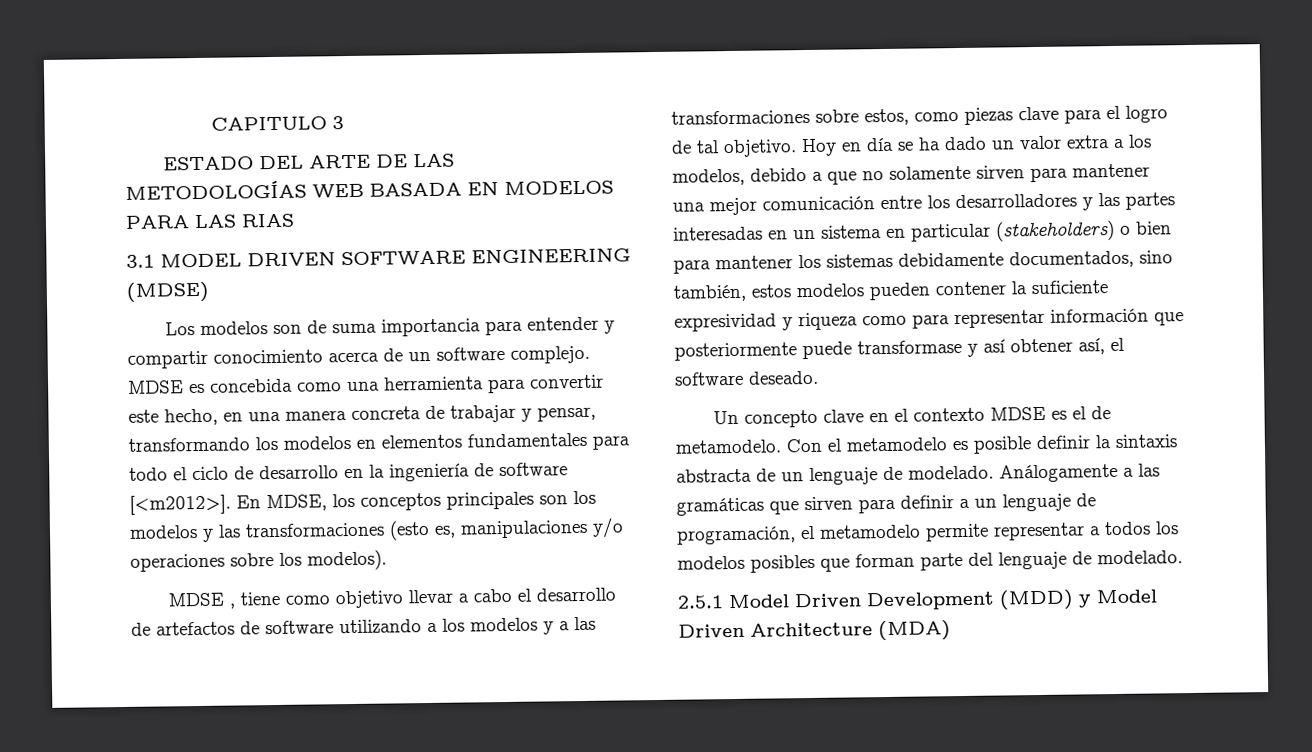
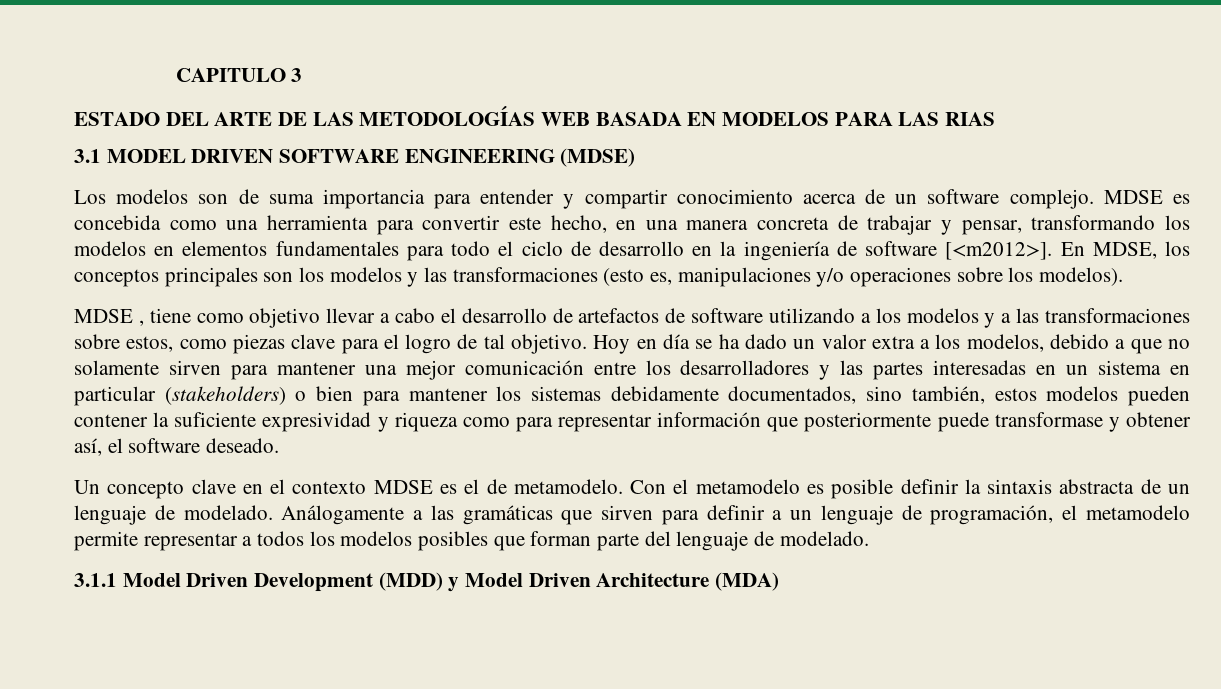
[983,339,1006,353] así -> (1120, 424) none
[677,595,724,609] 2.5.1 -> [74,573,117,587] 3.1.1

